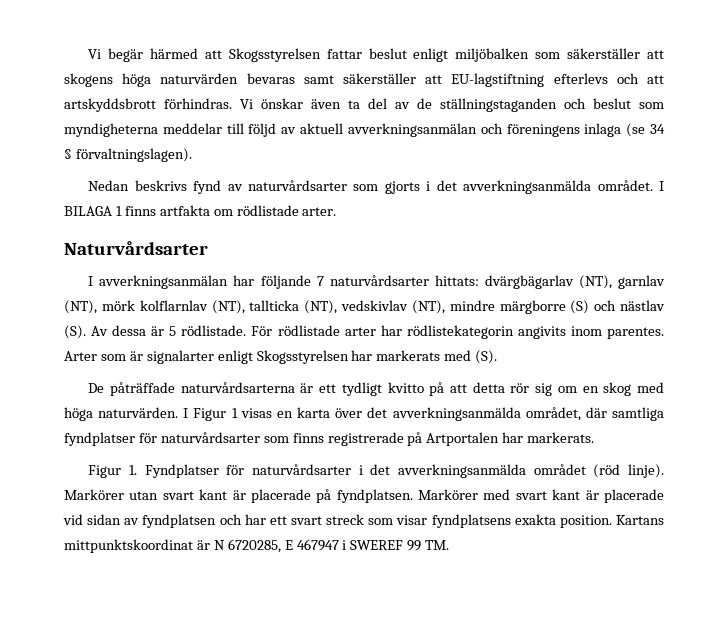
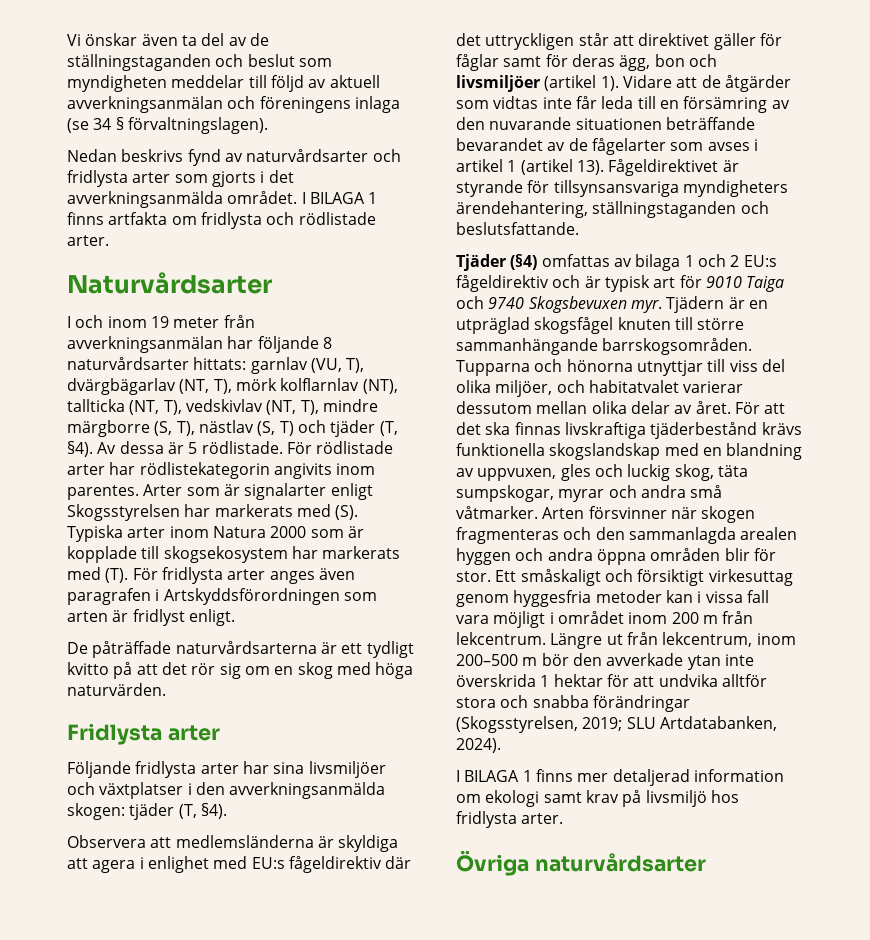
[88,48,664,62] [64,73,664,87] [64,98,253,112] Vi begär härmed att Skogsstyrelsen fattar beslut enligt miljöbalken som säkerställer att skogens höga naturvärden bevaras samt säkerställer att EU-lagstiftning efterlevs och att artskyddsbrott förhindras. Vi -> [67,34,81,46] Vi
[64,123,158,137] myndigheterna -> [67,75,167,92] myndigheten
(347, 185) none -> [372,149,401,162] [67,170,171,187] och fridlysta arter
(233, 212) none -> [200,212,295,229] fridlysta och
(94, 281) none -> [75,315,255,328] och inom 19 meter från
[316,276,324,286] 7 -> [322,337,332,349] 8
[484,275,665,289] [64,300,665,314] [64,325,86,339] dvärgbägarlav (NT), garnlav (NT), mörk kolflarnlav (NT), tallticka (NT), vedskivlav (NT), mindre märgborre (S) och nästlav (S). -> [250,357,365,374] [67,378,398,395] [67,399,378,415] [67,420,398,437] [67,441,93,457] garnlav (VU, T), dvärgbägarlav (NT, T), mörk kolflarnlav (NT), tallticka (NT, T), vedskivlav (NT, T), mindre märgborre (S, T), nästlav (S, T) och tjäder (T, §4).
(498, 357) none -> [67,525,364,542] [67,546,401,563] [67,567,355,584] [67,588,377,605] [67,609,235,626] Typiska arter inom Natura 2000 som är kopplade till skogsekosystem har markerats med (T). För fridlysta arter anges även paragrafen i Artskyddsförordningen som arten är fridlyst enligt.
[472,382,505,393] detta -> [161,662,187,675] det
[183,407,664,421] [64,432,595,446] [88,464,665,478] [64,489,664,503] [63,514,665,528] [64,539,450,553] I Figur 1 visas en karta över det avverkningsanmälda området, där samtliga fyndplatser för naturvårdsarter som finns registrerade på Artportalen har markerats. // Figur 1. Fyndplatser för naturvårdsarter i det avverkningsanmälda området (röd linje). Markörer utan svart kant är placerade på fyndplatsen. Markörer med svart kant är placerade vid sidan av fyndplatsen och har ett svart streck som visar fyndplatsens exakta position. Kartans mittpunktskoordinat är N 6720285, E 467947 i SWEREF 99 TM. -> [67,723,220,745] [67,761,386,778] [67,782,386,799] [67,803,227,820] [67,835,399,852] [67,856,412,873] [456,33,782,50] [456,54,717,71] [456,75,791,92] [456,96,790,113] [456,117,755,130] [456,138,758,155] [456,159,739,176] [456,180,788,197] [456,201,769,218] [456,222,579,235] [456,254,777,271] [456,275,785,292] [456,296,768,313] [456,317,745,334] [456,338,753,355] [456,359,785,376] [456,380,744,397] [456,401,786,414] [456,422,802,439] [456,443,803,460] [456,464,748,481] [456,485,723,502] [456,506,756,523] [456,527,798,544] [456,548,776,565] [456,569,793,586] [456,590,769,607] [456,611,754,628] [456,632,796,649] [456,653,754,670] [456,674,767,687] [456,695,690,712] [456,716,777,733] [456,738,501,753] [456,769,784,786] [456,790,739,807] [456,811,564,828] [456,850,706,876] // Fridlysta arter // Följande fridlysta arter har sina livsmiljöer och växtplatser i den avverkningsanmälda skogen: tjäder (T, §4). // Observera att medlemsländerna är skyldiga att agera i enlighet med EU:s fågeldirektiv där det uttryckligen står att direktivet gäller för fåglar samt för deras ägg, bon och livsmiljöer (artikel 1). Vidare att de åtgärder som vidtas inte får leda till en försämring av den nuvarande situationen beträffande bevarandet av de fågelarter som avses i artikel 1 (artikel 13). Fågeldirektivet är styrande för tillsynsansvariga myndigheters ärendehantering, ställningstaganden och beslutsfattande. // Tjäder (§4) omfattas av bilaga 1 och 2 EU:s fågeldirektiv och är typisk art för 9010 Taiga och 9740 Skogsbevuxen myr. Tjädern är en utpräglad skogsfågel knuten till större sammanhängande barrskogsområden. Tupparna och hönorna utnyttjar till viss del olika miljöer, och habitatvalet varierar dessutom mellan olika delar av året. För att det ska finnas livskraftiga tjäderbestånd krävs funktionella skogslandskap med en blandning av uppvuxen, gles och luckig skog, täta sumpskogar, myrar och andra små våtmarker. Arten försvinner när skogen fragmenteras och den sammanlagda arealen hyggen och andra öppna områden blir för stor. Ett småskaligt och försiktigt virkesuttag genom hyggesfria metoder kan i vissa fall vara möjligt i området inom 200 m från lekcentrum. Längre ut från lekcentrum, inom 200–500 m bör den avverkade ytan inte överskrida 1 hektar för att undvika alltför stora och snabba förändringar (Skogsstyrelsen, 2019; SLU Artdatabanken, 2024). // I BILAGA 1 finns mer detaljerad information om ekologi samt krav på livsmiljö hos fridlysta arter. // Övriga naturvårdsarter

